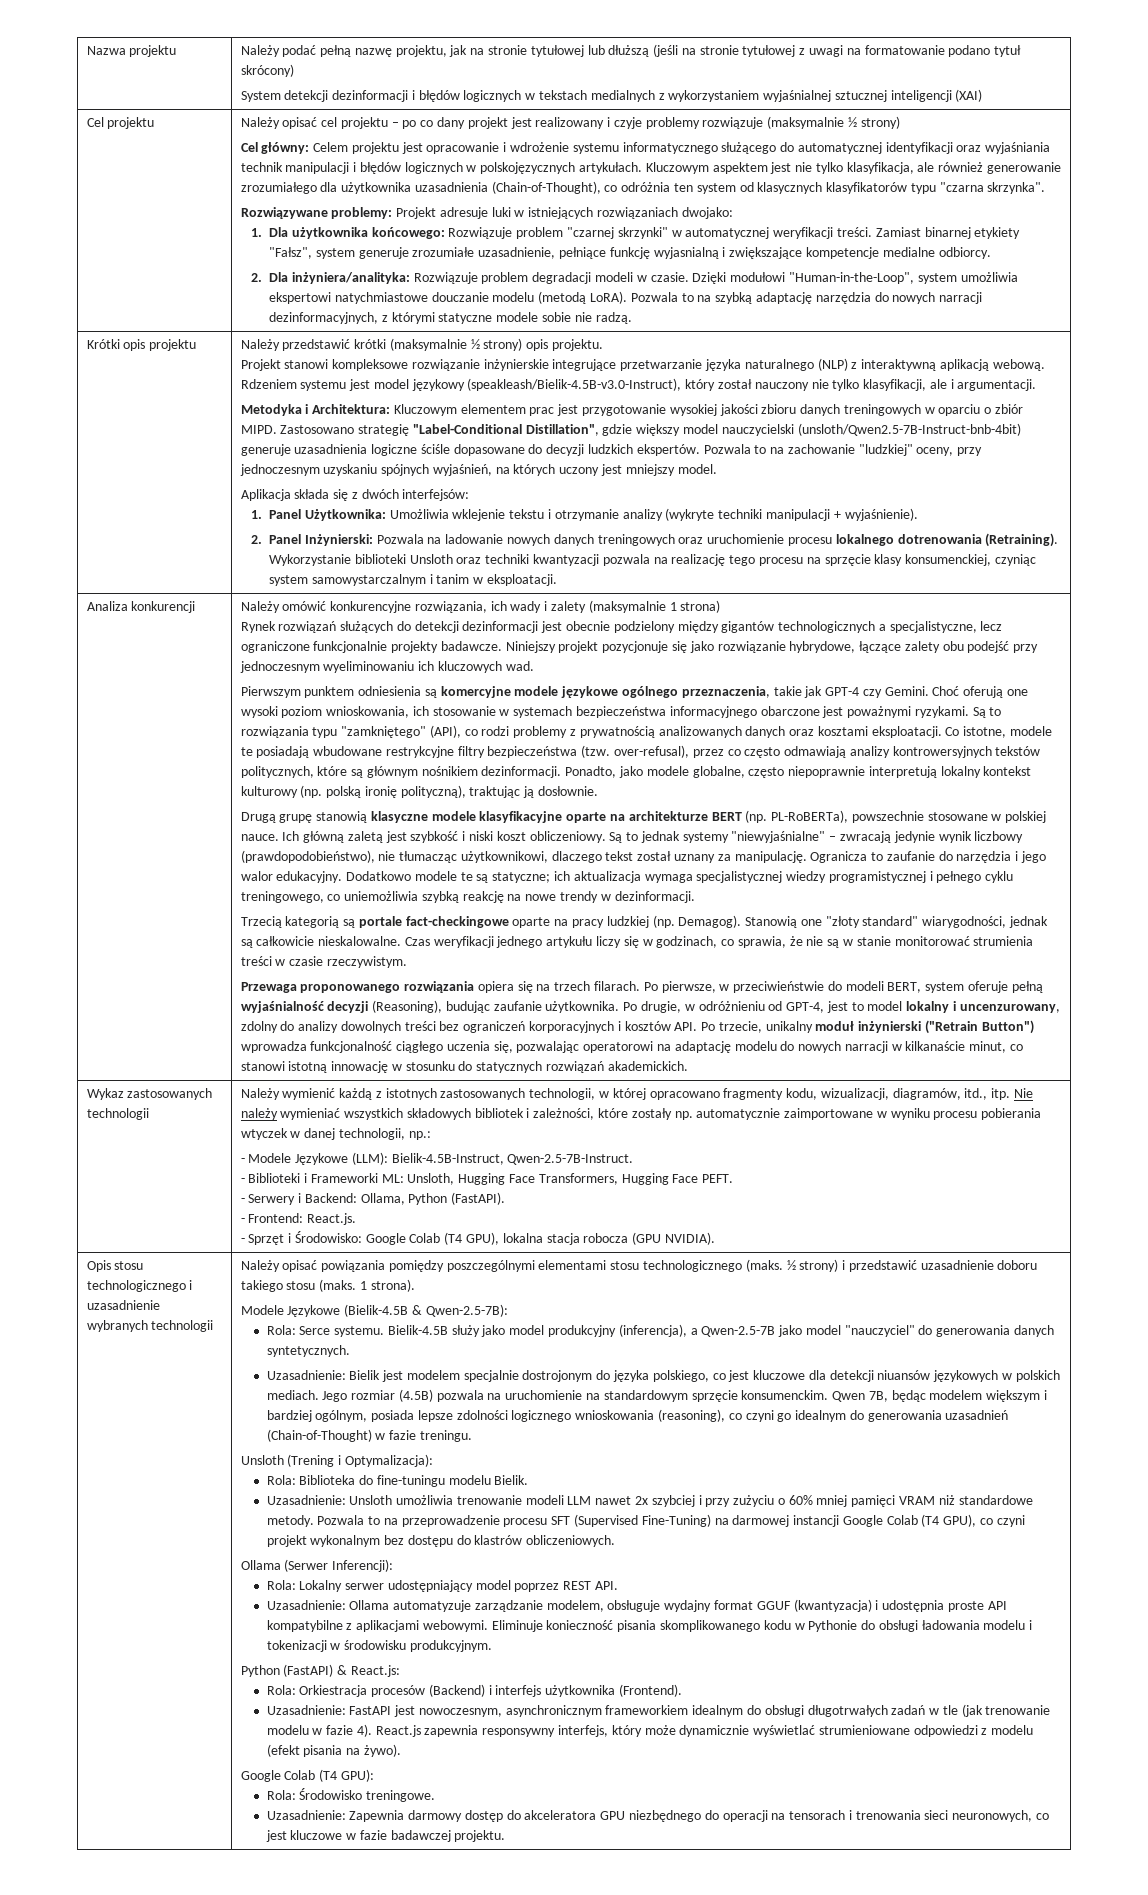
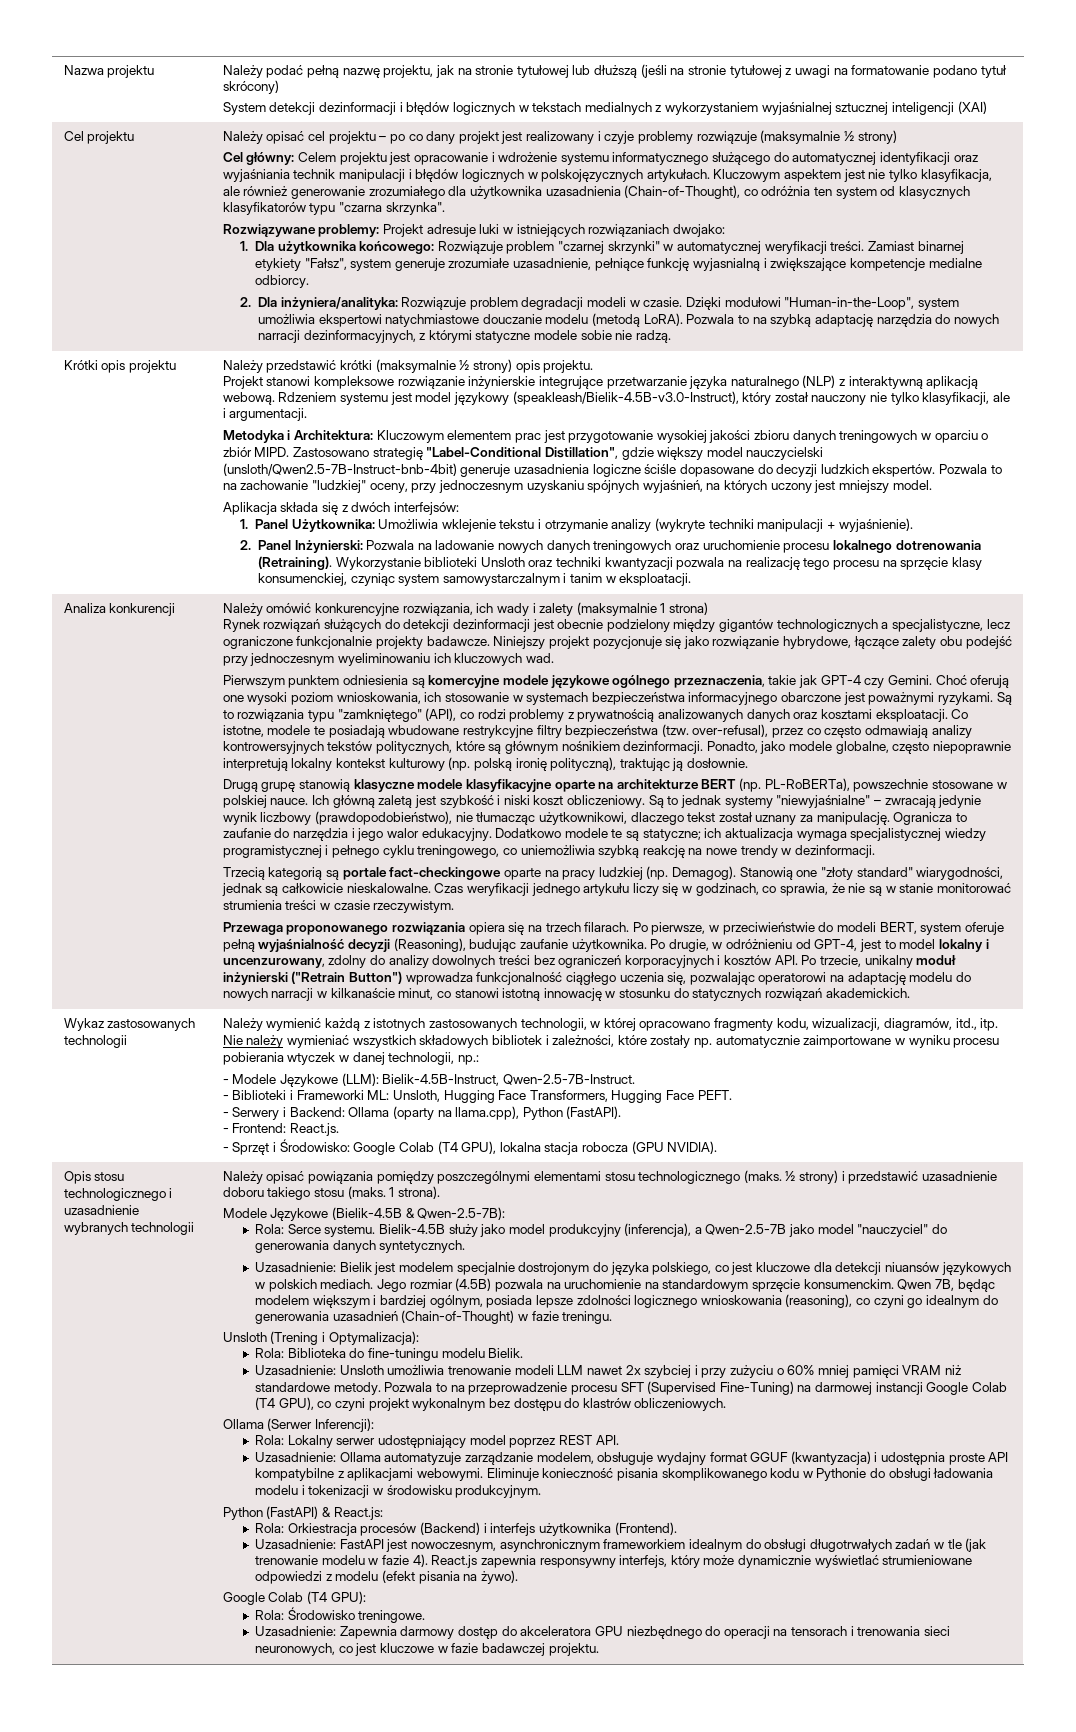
[360,1193,405,1205] Ollama, -> [348,1106,520,1120] Ollama (oparty na llama.cpp),

